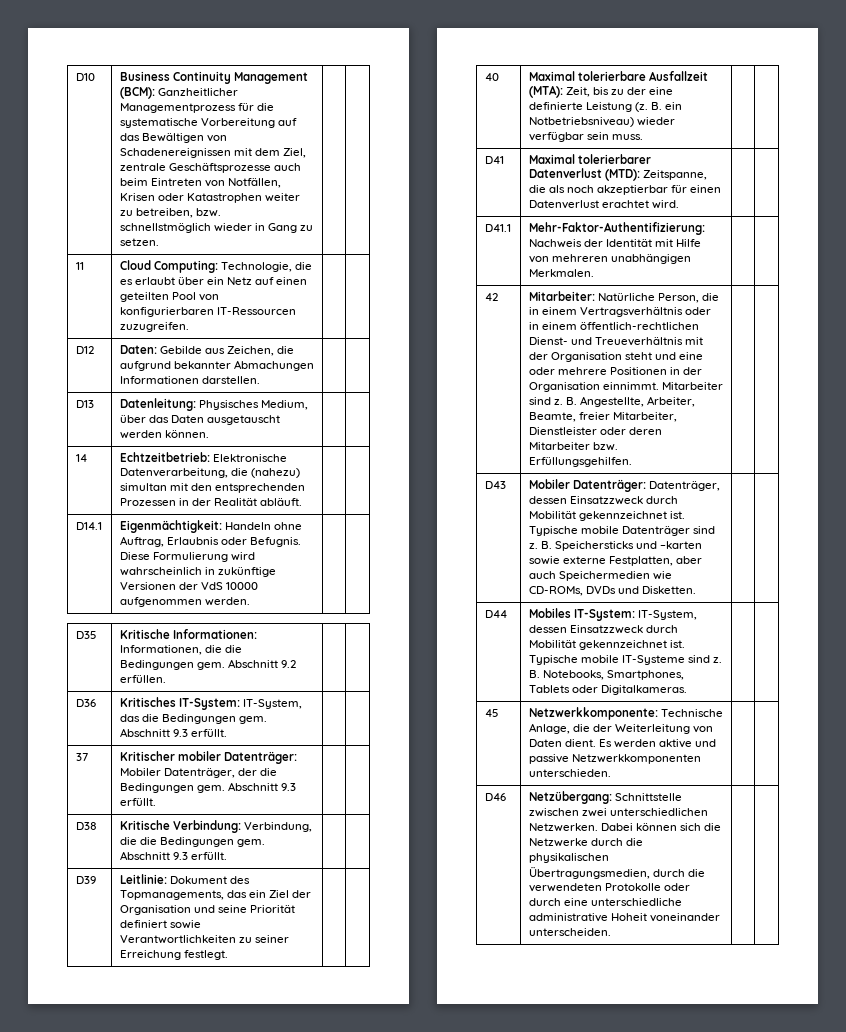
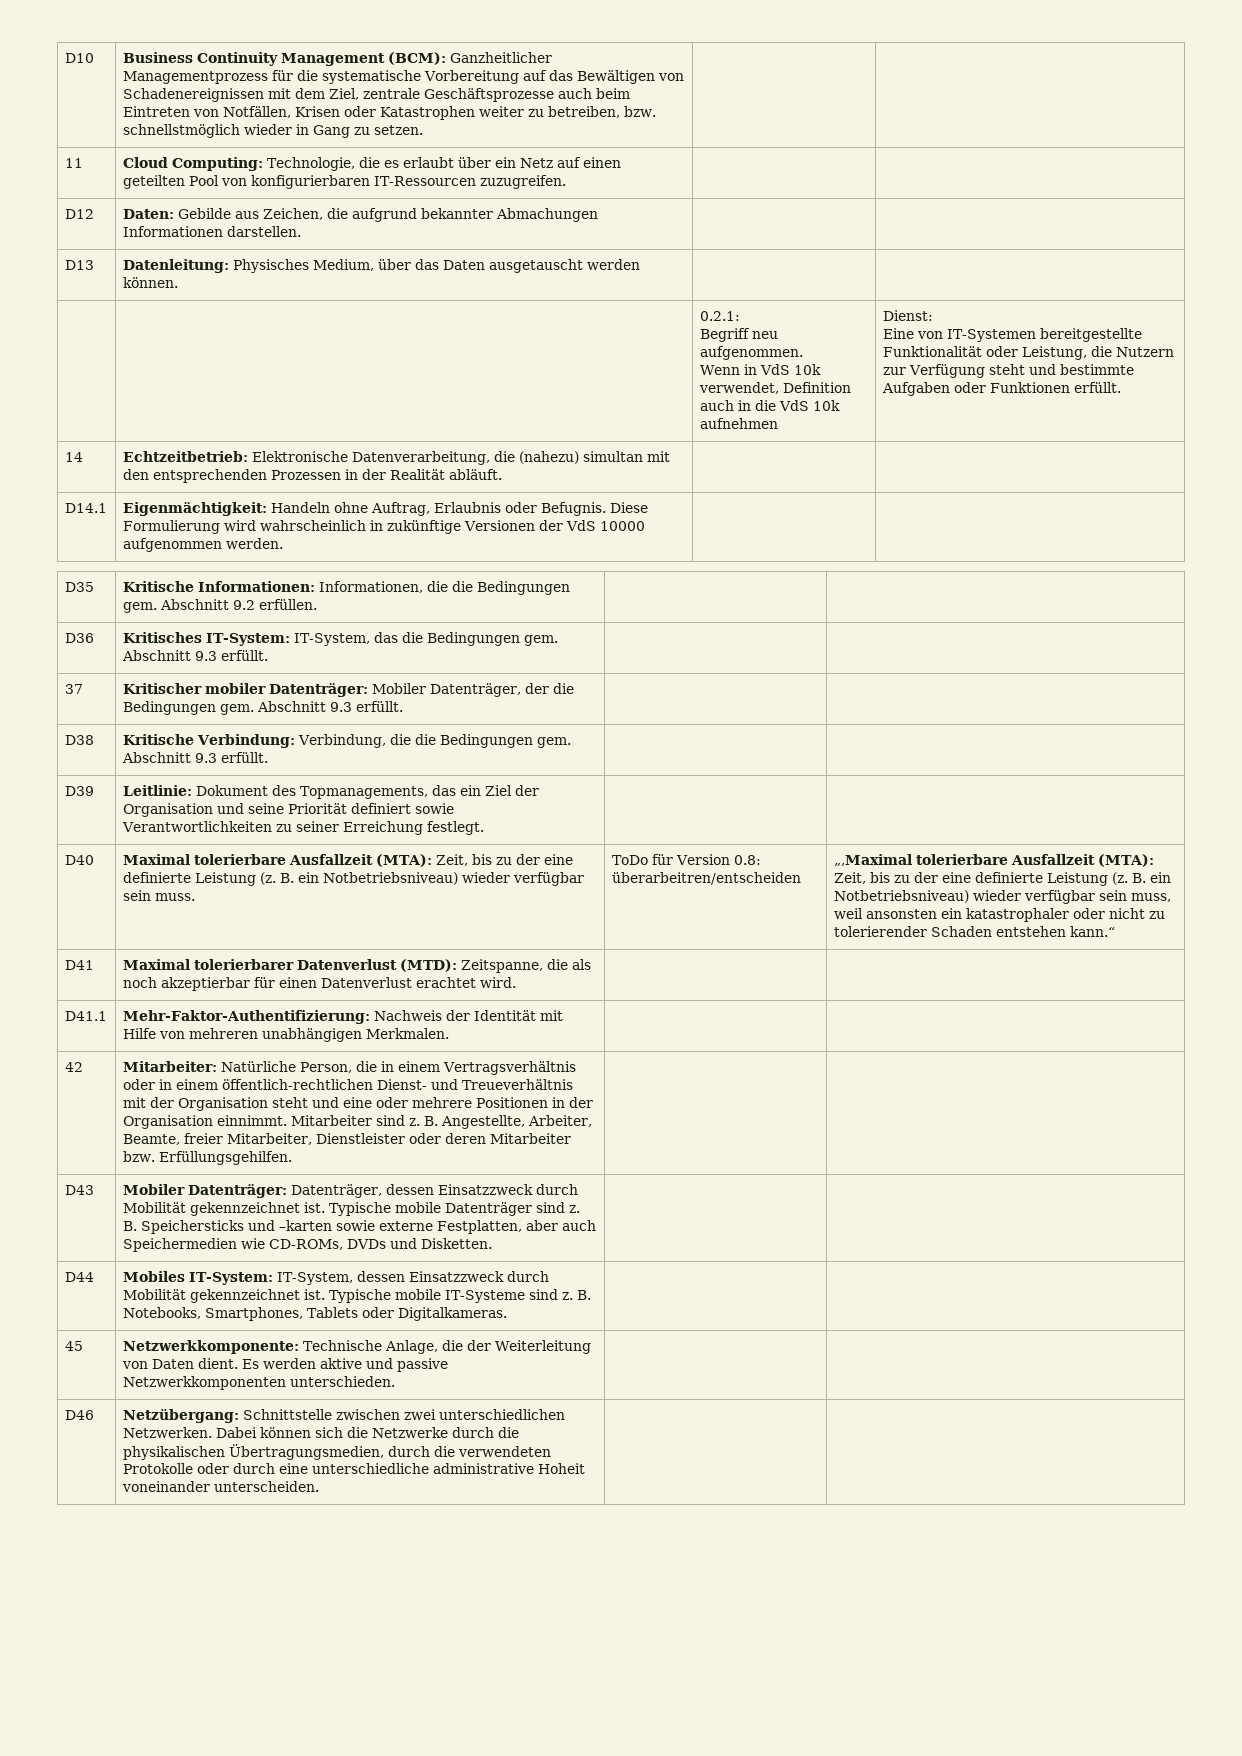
(209, 434) none -> [699,311,740,321] [699,328,778,342] [699,346,803,360] [699,364,821,375] [698,382,851,394] [699,400,840,411] [699,418,778,429] [882,310,933,321] [882,328,1142,342] [882,346,1174,360] [882,364,1134,378] [881,382,1121,396] // | | 0.2.1: // Begriff neu aufgenommen. // Wenn in VdS 10k verwendet, Definition auch in die VdS 10k aufnehmen | Dienst: // Eine von IT-Systemen bereitgestellte Funktionalität oder Leistung, die Nutzern zur Verfügung steht und bestimmte Aufgaben oder Funktionen erfüllt.
[484,73,499,81] 40 -> [64,855,94,865] D40
(643, 137) | -> [611,854,761,865] [611,872,801,885] [833,854,1154,867] [833,872,1171,886] [833,890,1171,904] [833,908,1165,922] [833,926,1115,937] ToDo für Version 0.8: überarbeitren/entscheiden | „,Maximal tolerierbare Ausfallzeit (MTA): Zeit, bis zu der eine definierte Leistung (z. B. ein Notbetriebsniveau) wieder verfügbar sein muss, weil ansonsten ein katastrophaler oder nicht zu tolerierender Schaden entstehen kann.“

